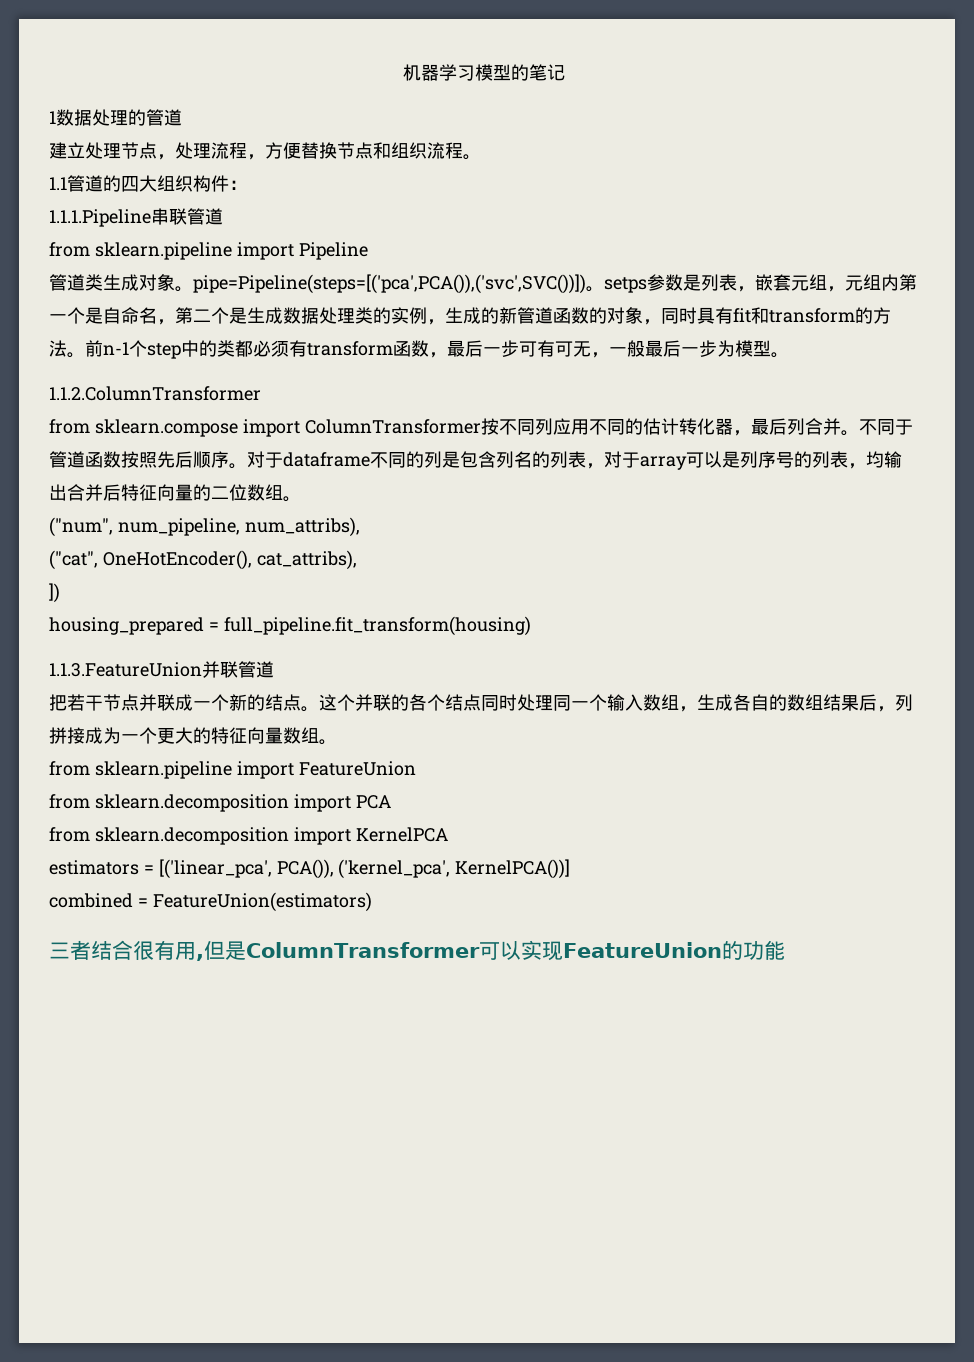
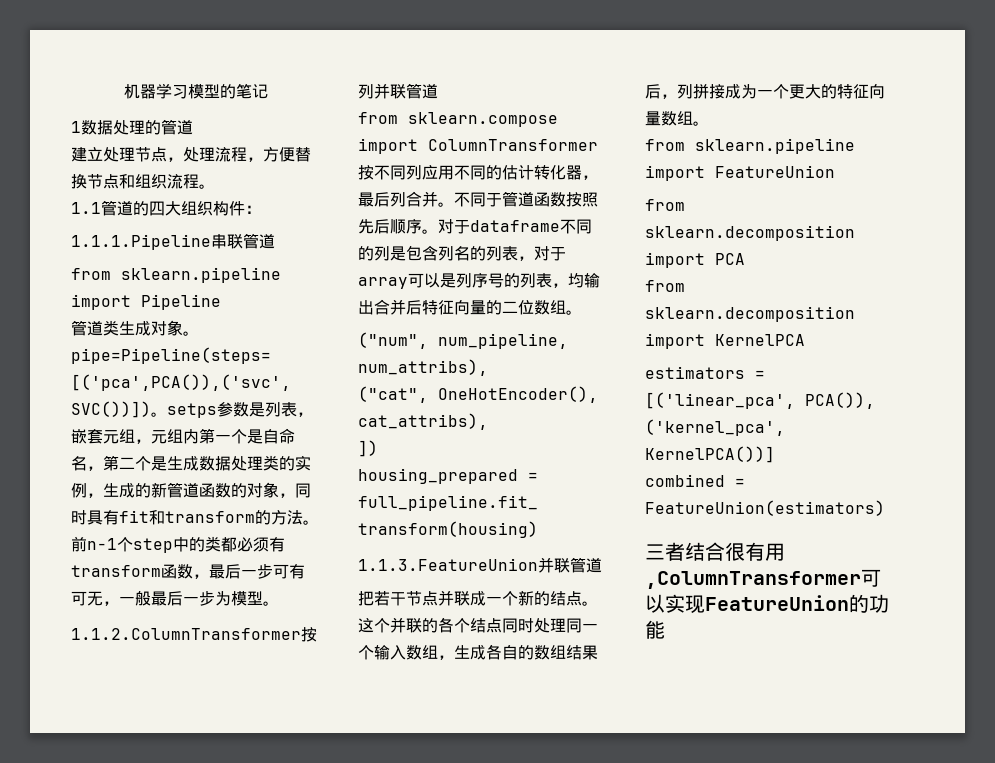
(261, 393) none -> [301,627,317,642] [358,83,438,99] 按列并联管道
[196,941,480,961] ,但是ColumnTransformer -> [645,571,861,589] ,ColumnTransformer

